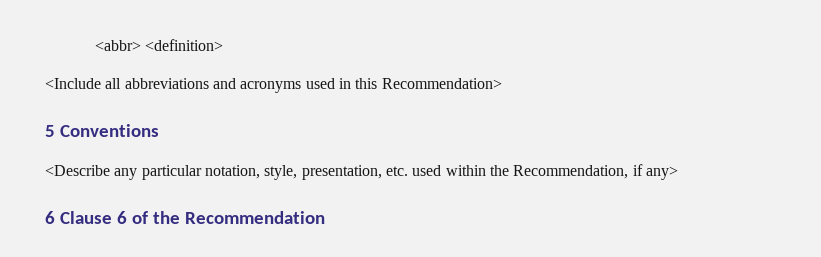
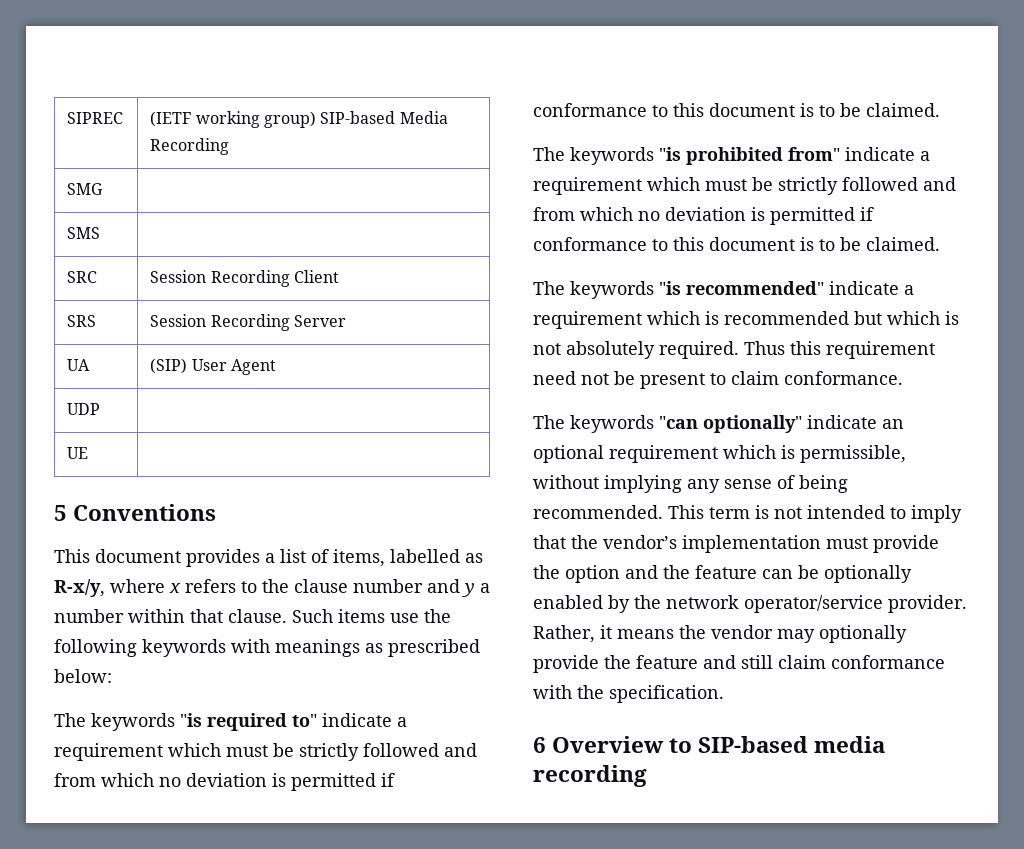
[94,39,223,51] [45,78,502,93] [45,124,159,137] [45,164,678,180] [45,211,325,224] <abbr> <definition> // <Include all abbreviations and acronyms used in this Recommendation> // 5 Conventions // <Describe any particular notation, style, presentation, etc. used within the Recommendation, if any> // 6 Clause 6 of the Recommendation -> [67,112,124,124] [150,111,448,128] [150,138,230,155] [67,183,104,195] [67,227,101,239] [67,271,98,283] [150,270,339,287] [67,315,97,327] [150,314,346,331] [67,359,91,371] [150,358,276,375] [67,403,101,415] [67,447,89,459] [54,504,217,521] [54,549,483,567] [54,579,490,597] [54,609,451,623] [54,639,480,657] [54,669,112,683] [54,713,407,731] [54,743,477,761] [54,773,395,791] [533,103,940,117] [533,147,930,165] [533,177,956,195] [533,207,874,225] [533,237,940,251] [533,281,914,299] [533,311,959,329] [533,341,935,359] [533,371,903,389] [533,415,904,433] [533,445,906,463] [533,475,848,493] [533,505,962,523] [533,535,939,553] [533,565,912,583] [533,595,967,613] [533,625,907,643] [533,655,945,673] [533,685,724,703] [533,736,886,753] [533,765,647,787] SIPREC | (IETF working group) SIP-based Media Recording // SMG | // SMS | // SRC | Session Recording Client // SRS | Session Recording Server // UA | (SIP) User Agent // UDP | // UE | // 5 Conventions // This document provides a list of items, labelled as R-x/y, where x refers to the clause number and y a number within that clause. Such items use the following keywords with meanings as prescribed below: // The keywords "is required to" indicate a requirement which must be strictly followed and from which no deviation is permitted if conformance to this document is to be claimed. // The keywords "is prohibited from" indicate a requirement which must be strictly followed and from which no deviation is permitted if conformance to this document is to be claimed. // The keywords "is recommended" indicate a requirement which is recommended but which is not absolutely required. Thus this requirement need not be present to claim conformance. // The keywords "can optionally" indicate an optional requirement which is permissible, without implying any sense of being recommended. This term is not intended to imply that the vendor’s implementation must provide the option and the feature can be optionally enabled by the network operator/service provider. Rather, it means the vendor may optionally provide the feature and still claim conformance with the specification. // 6 Overview to SIP-based media recording

